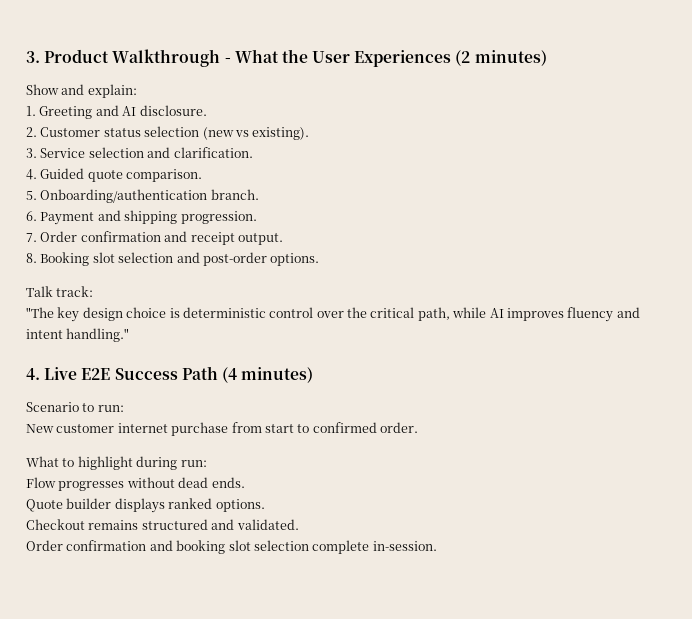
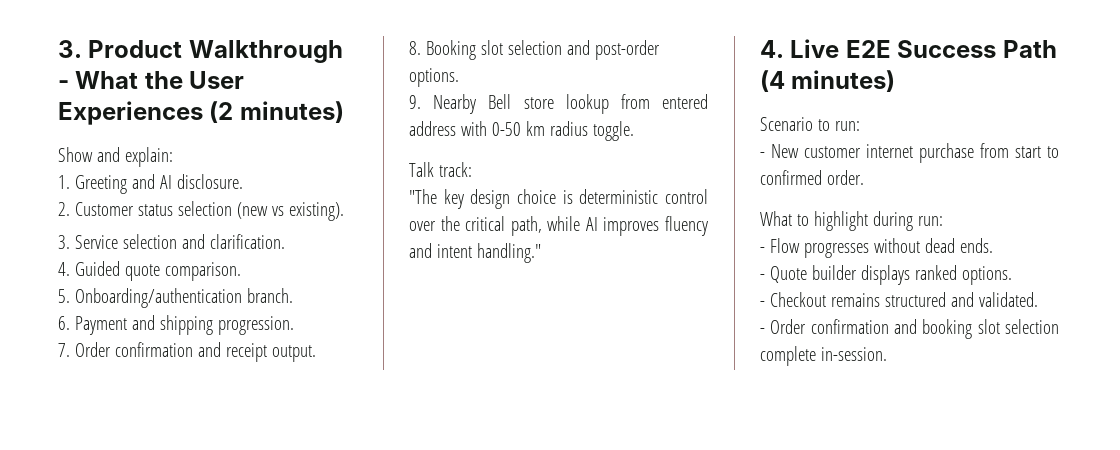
(320, 259) none -> [409,94,708,114] [409,121,634,141] // 9. Nearby Bell store lookup from entered address with 0-50 km radius toggle.
(124, 408) none -> [760,152,765,158] -
(207, 463) none -> [760,247,765,253] -
(245, 482) none -> [760,274,765,280] -
(265, 505) none -> [760,301,765,307] -
(299, 524) none -> [760,328,765,334] -

